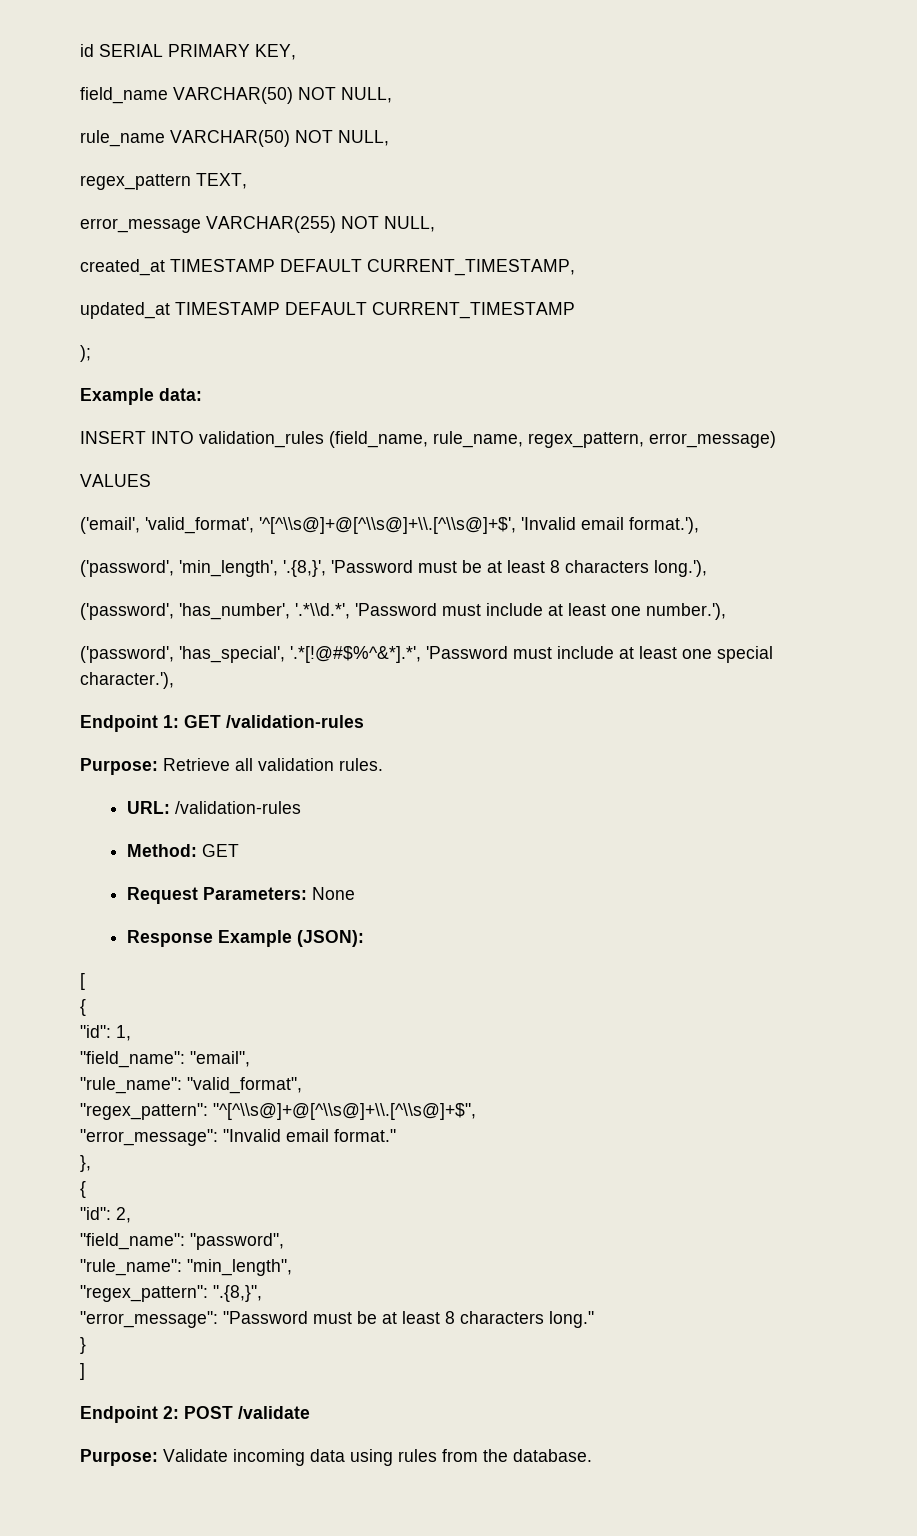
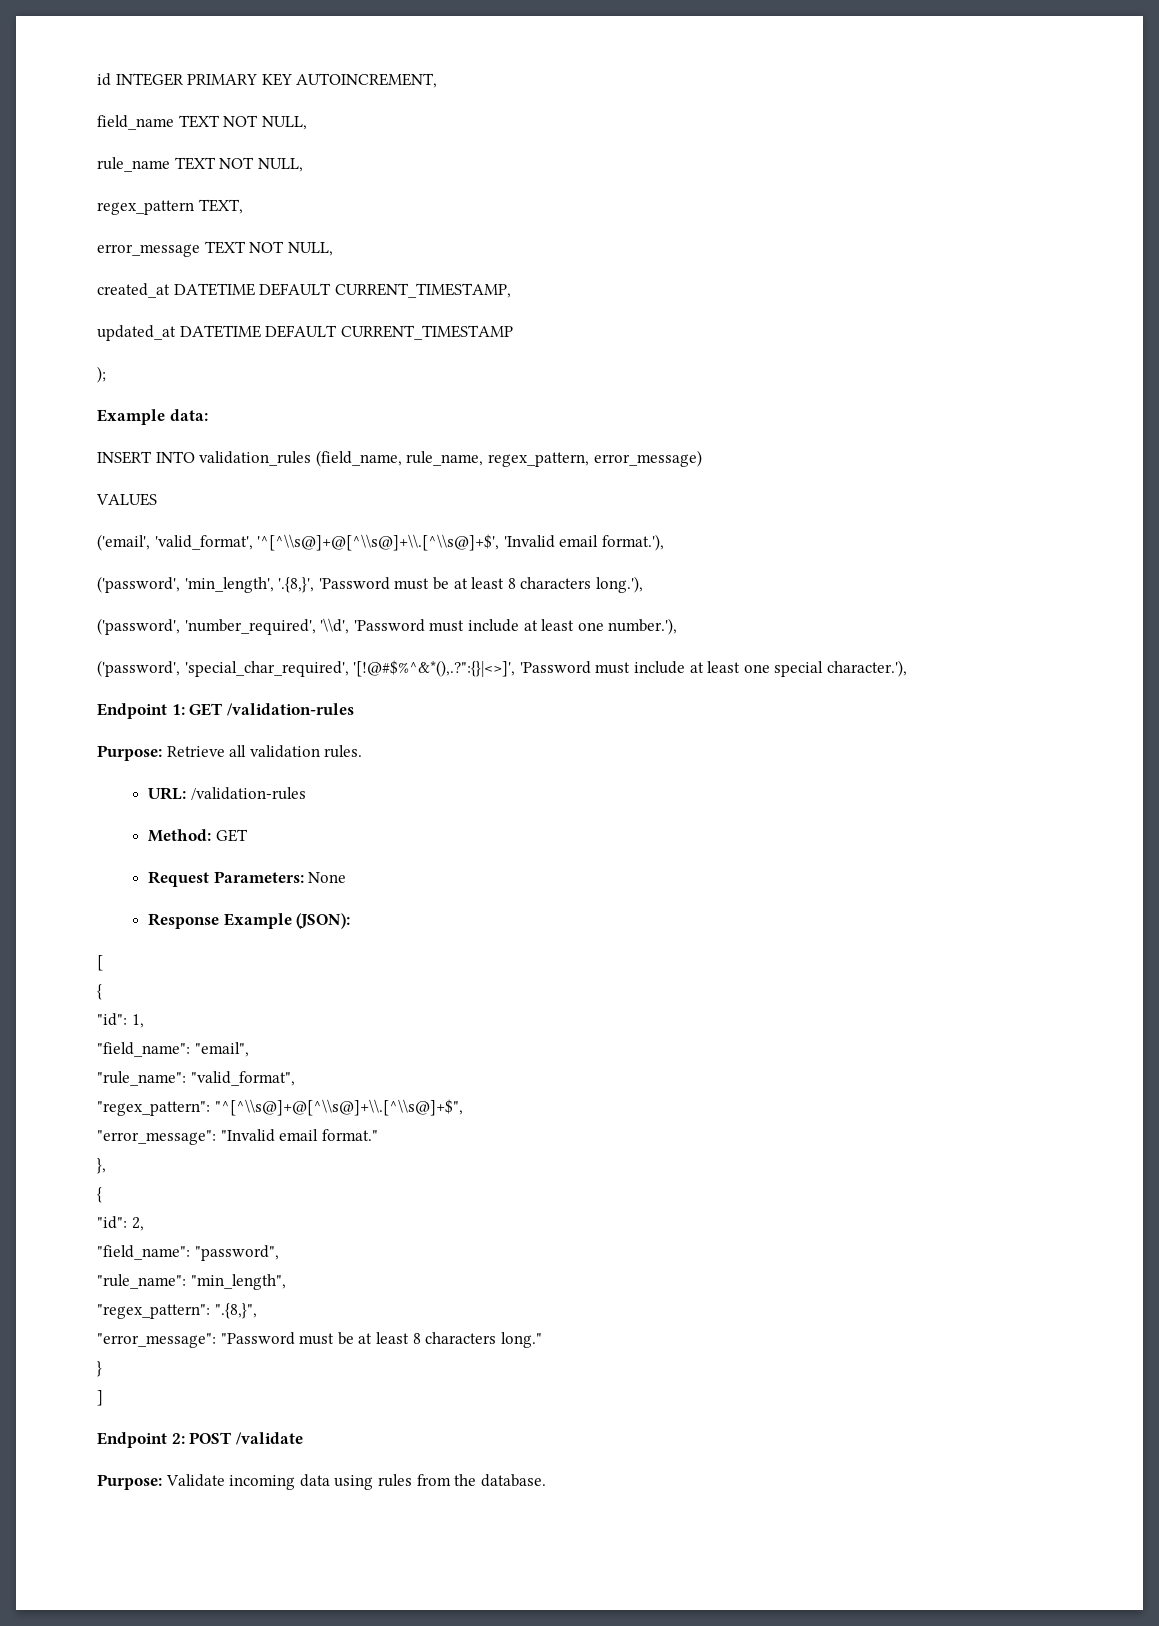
[99,44,296,60] SERIAL PRIMARY KEY, -> [115,73,438,88] INTEGER PRIMARY KEY AUTOINCREMENT,
[173,87,293,104] VARCHAR(50) -> [178,115,220,128] TEXT
[170,130,290,147] VARCHAR(50) -> [174,157,216,170] TEXT
[206,216,336,233] VARCHAR(255) -> [204,241,246,254] TEXT
[170,259,275,272] TIMESTAMP -> [173,283,255,296] DATETIME
[175,302,280,315] TIMESTAMP -> [179,325,261,338] DATETIME
[179,603,350,620] 'has_number', '.*\\d.*', -> [184,618,350,635] 'number_required', '\\d',
[179,646,421,663] 'has_special', '.*[!@#$%^&*].*', -> [184,660,516,677] 'special_char_required', '[!@#$%^&*(),.?":{}|<>]',

